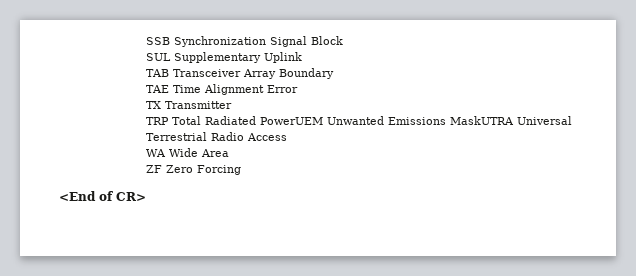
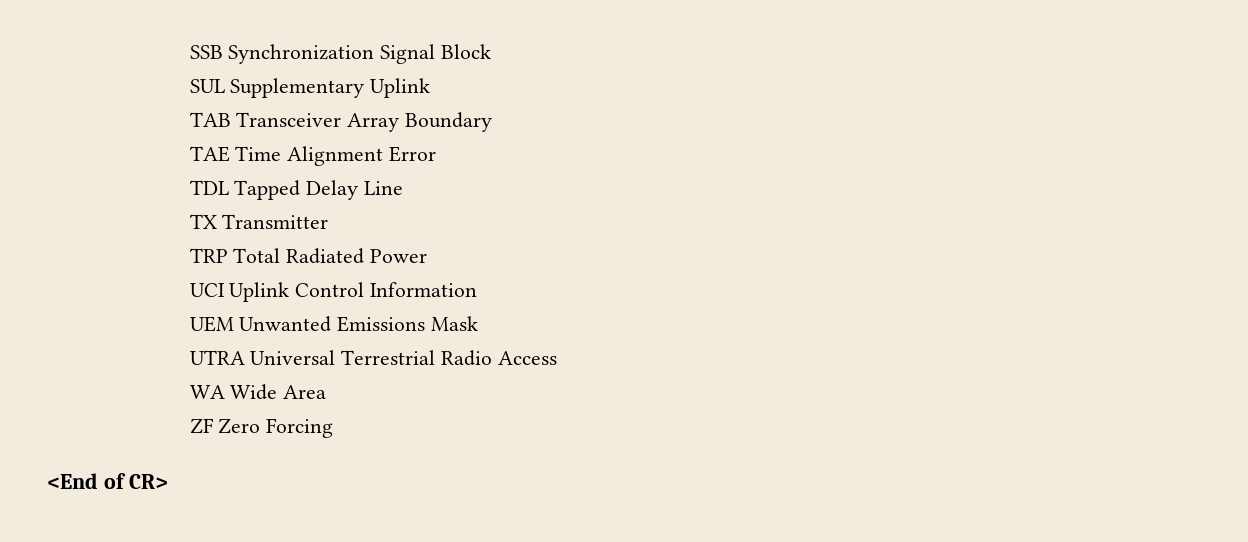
(298, 89) none -> [189,180,404,200] // TDL Tapped Delay Line
[259,116,514,125] PowerUEM Unwanted Emissions MaskUTRA -> [370,249,428,263] [189,282,478,302] [189,316,479,332] [189,350,245,365] Power // UCI Uplink Control Information // UEM Unwanted Emissions Mask // UTRA

